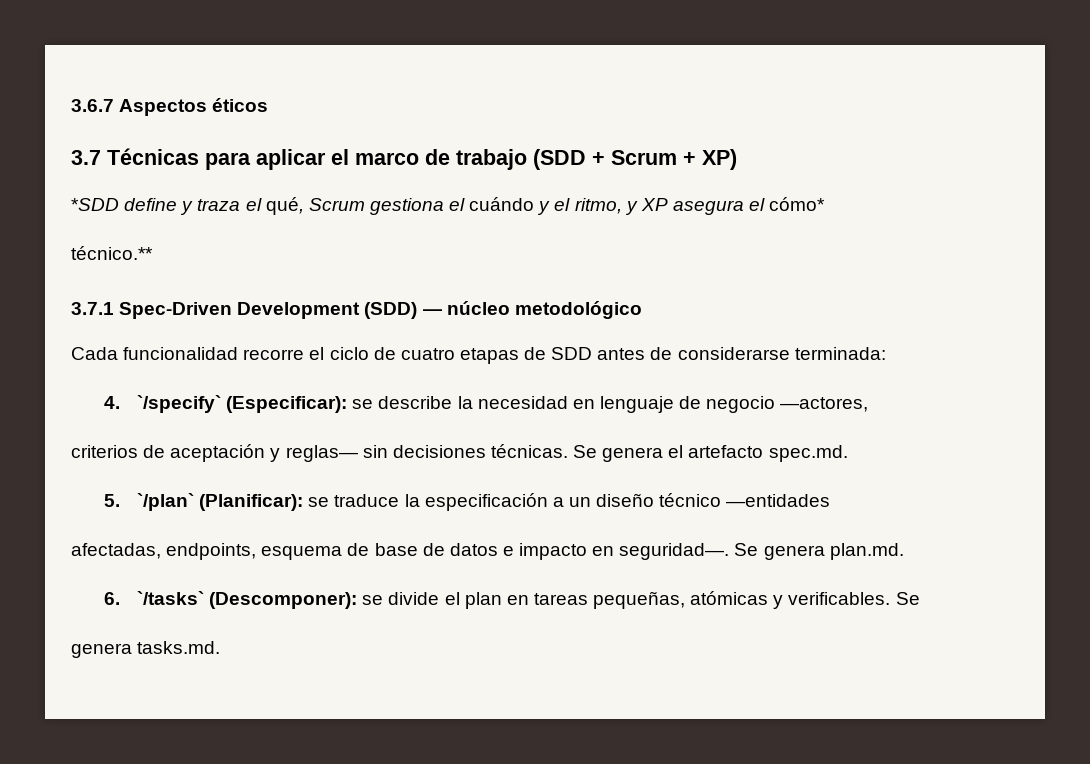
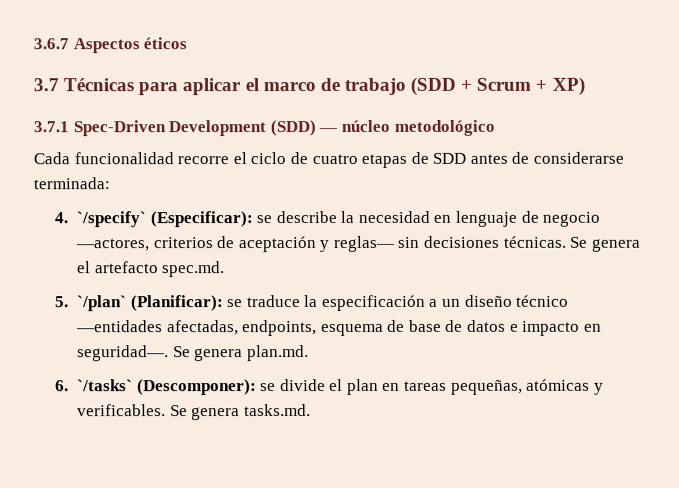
[71,197,826,215] [71,246,153,260] // *SDD define y traza el qué, Scrum gestiona el cuándo y el ritmo, y XP asegura el cómo* // técnico.** -> (585, 86) none
(869, 404) // -> (150, 245) none
(831, 500) // -> (163, 326) none
(920, 598) // -> (188, 411) none

